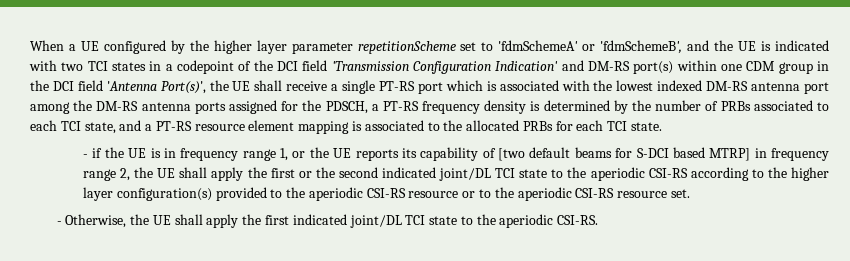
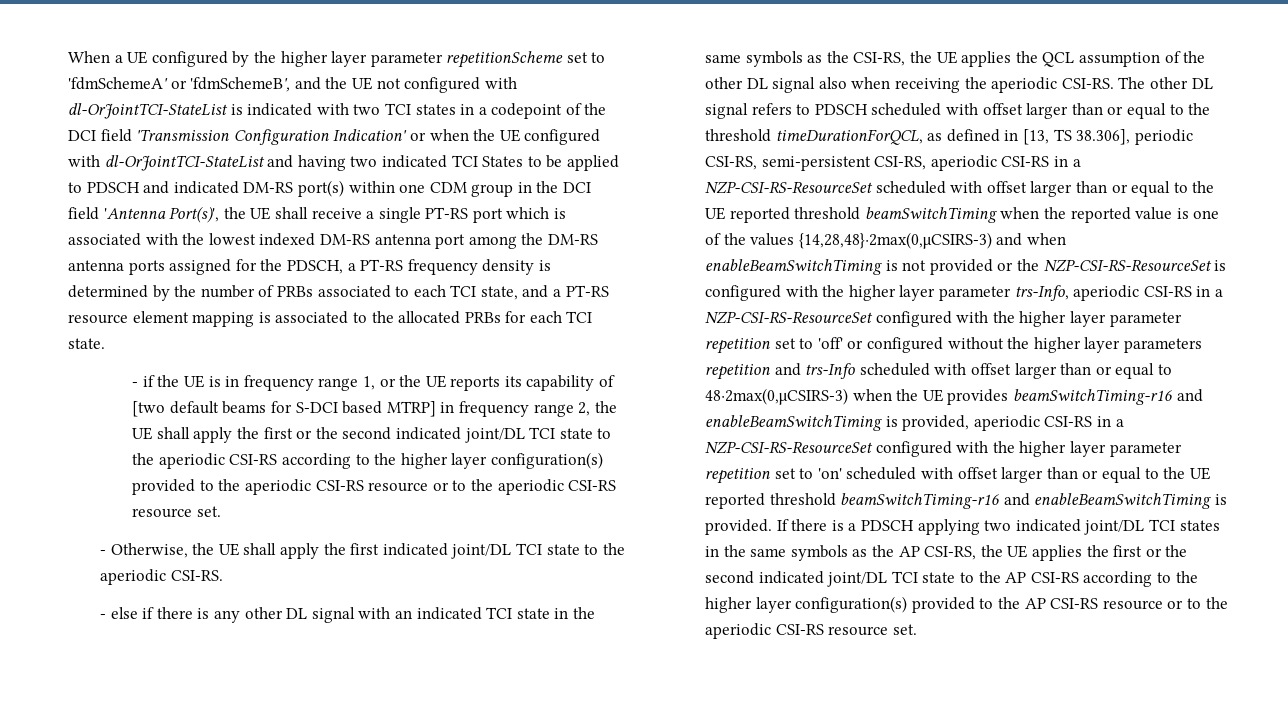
(757, 46) none -> [376,77,517,93] [68,103,228,119] not configured with dl-OrJointTCI-StateList
[561,60,584,71] and -> [409,129,601,145] [68,155,619,171] [68,181,239,194] or when the UE configured with dl-OrJointTCI-StateList and having two indicated TCI States to be applied to PDSCH and indicated
(599, 220) none -> [100,607,595,623] [705,51,1206,67] [705,77,1213,93] [705,103,1211,119] [705,129,1193,145] [705,155,1081,171] [705,181,1215,197] [705,207,1220,223] [705,232,1067,249] [705,259,1227,275] [705,285,1224,301] [705,311,1182,327] [705,337,1203,354] [705,363,1173,380] [705,388,1203,405] [705,415,1124,431] [705,441,1182,457] [705,467,1210,484] [705,493,1228,509] [705,519,1220,535] [705,545,1188,561] [705,571,1198,587] [705,596,1228,613] [705,623,917,639] // - else if there is any other DL signal with an indicated TCI state in the same symbols as the CSI-RS, the UE applies the QCL assumption of the other DL signal also when receiving the aperiodic CSI-RS. The other DL signal refers to PDSCH scheduled with offset larger than or equal to the threshold timeDurationForQCL, as defined in [13, TS 38.306], periodic CSI-RS, semi-persistent CSI-RS, aperiodic CSI-RS in a NZP-CSI-RS-ResourceSet scheduled with offset larger than or equal to the UE reported threshold beamSwitchTiming when the reported value is one of the values {14,28,48}∙2max(0,μCSIRS-3) and when enableBeamSwitchTiming is not provided or the NZP-CSI-RS-ResourceSet is configured with the higher layer parameter trs-Info, aperiodic CSI-RS in a NZP-CSI-RS-ResourceSet configured with the higher layer parameter repetition set to 'off' or configured without the higher layer parameters repetition and trs-Info scheduled with offset larger than or equal to 48∙2max(0,μCSIRS-3) when the UE provides beamSwitchTiming-r16 and enableBeamSwitchTiming is provided, aperiodic CSI-RS in a NZP-CSI-RS-ResourceSet configured with the higher layer parameter repetition set to 'on' scheduled with offset larger than or equal to the UE reported threshold beamSwitchTiming-r16 and enableBeamSwitchTiming is provided. If there is a PDSCH applying two indicated joint/DL TCI states in the same symbols as the AP CSI-RS, the UE applies the first or the second indicated joint/DL TCI state to the AP CSI-RS according to the higher layer configuration(s) provided to the AP CSI-RS resource or to the aperiodic CSI-RS resource set.

